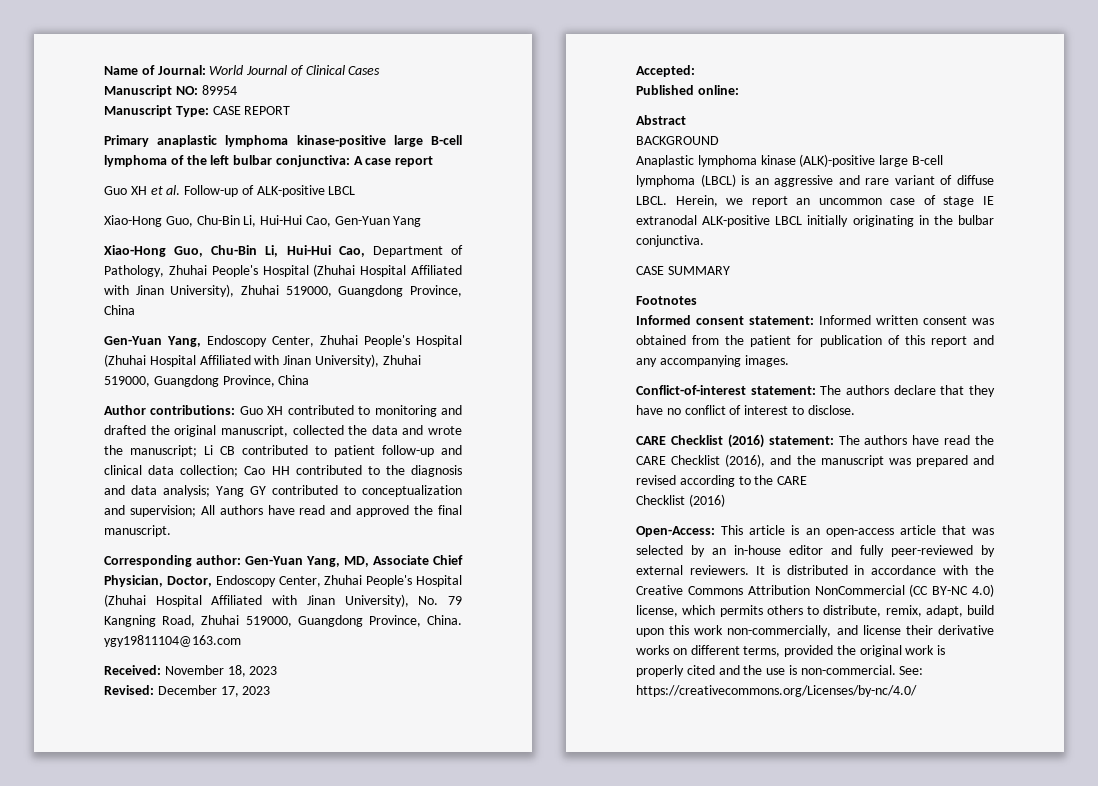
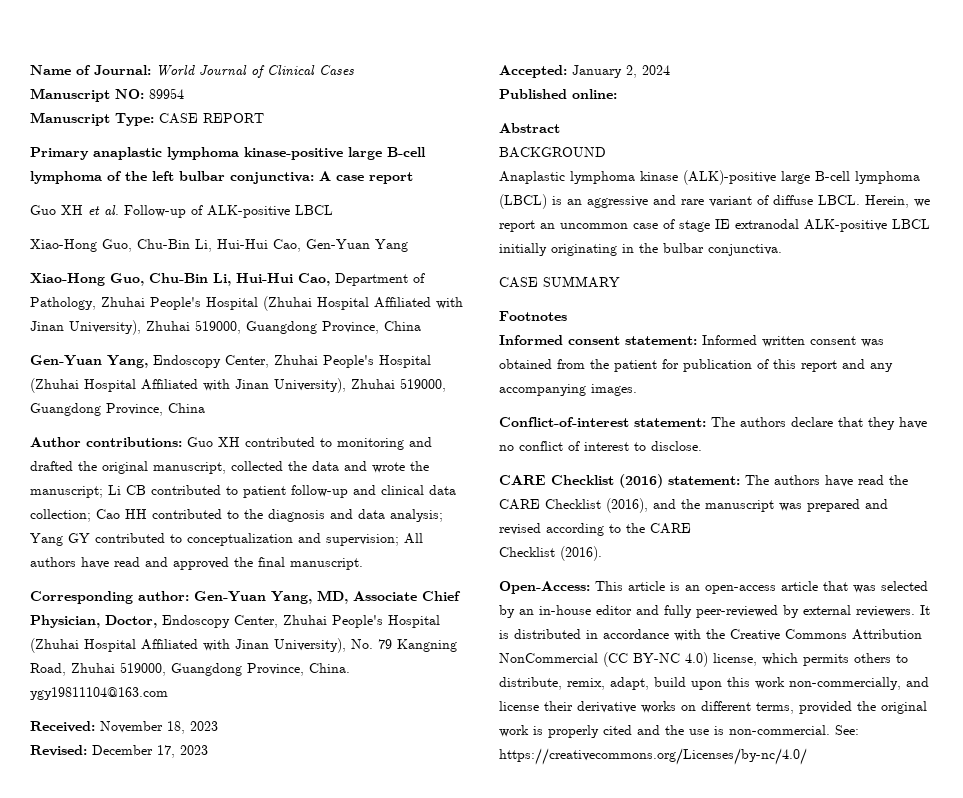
(695, 71) none -> [572,65,670,78] January 2, 2024
[688,494,725,507] (2016) -> [560,546,602,561] (2016).

